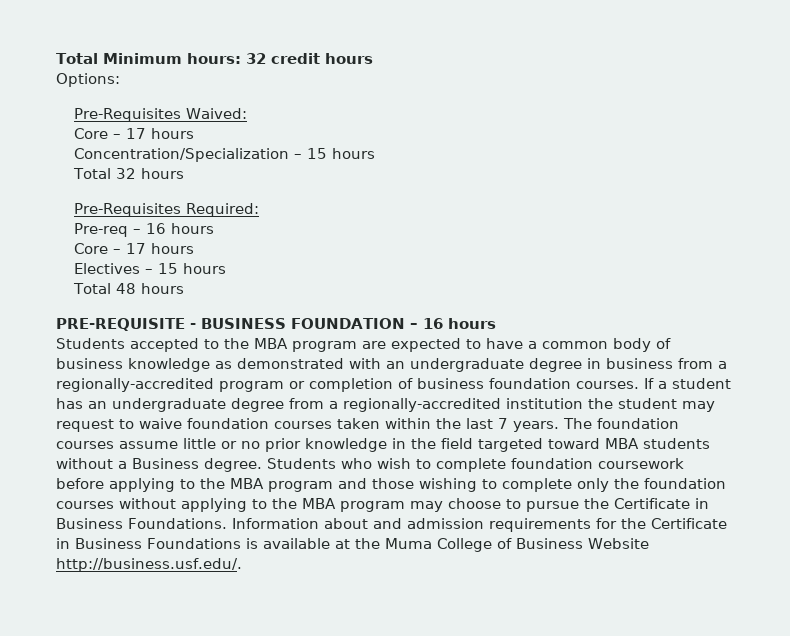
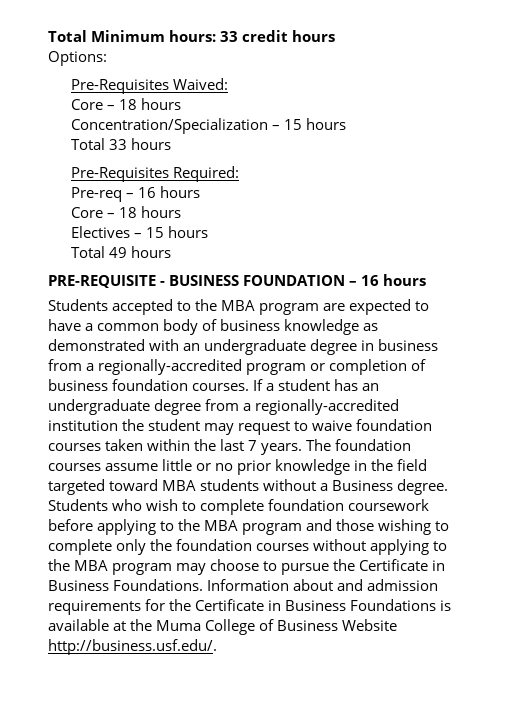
[245,53,266,64] 32 -> [220,31,239,42] 33
[126,128,147,139] 17 -> [119,99,138,110] 18
[116,168,137,179] 32 -> [109,139,128,150] 33
[126,243,147,254] 17 -> [119,207,138,218] 18
[116,283,137,294] 48 -> [109,247,128,258] 49

